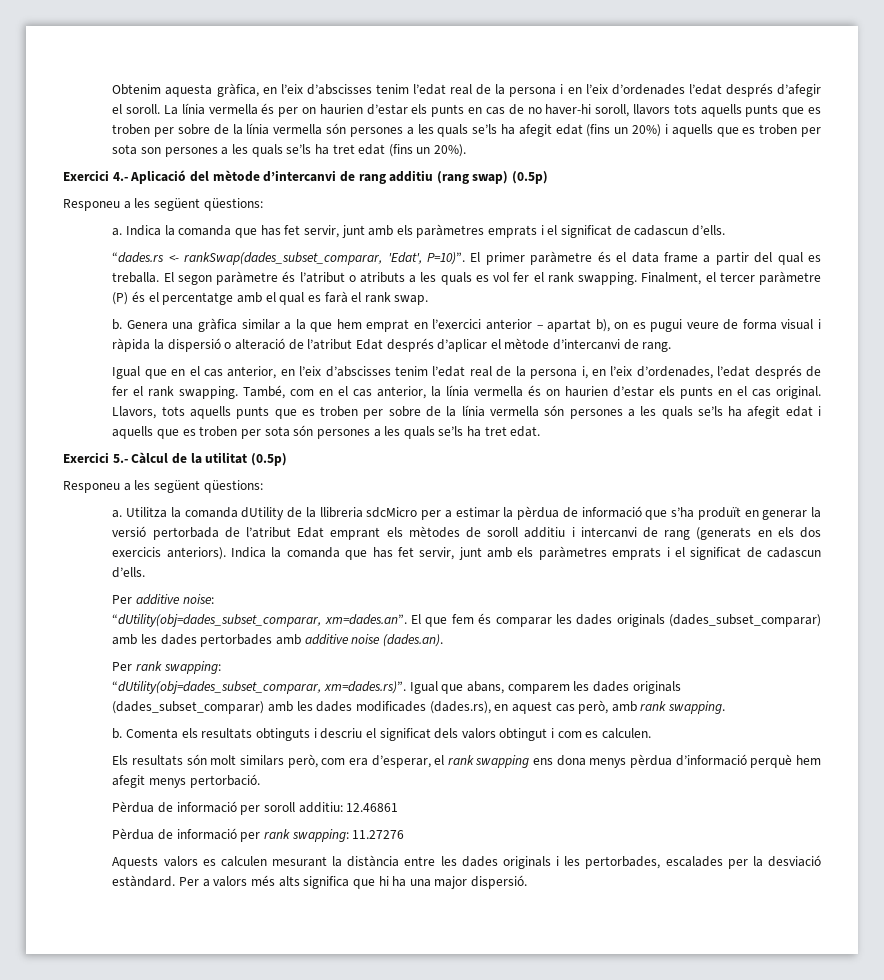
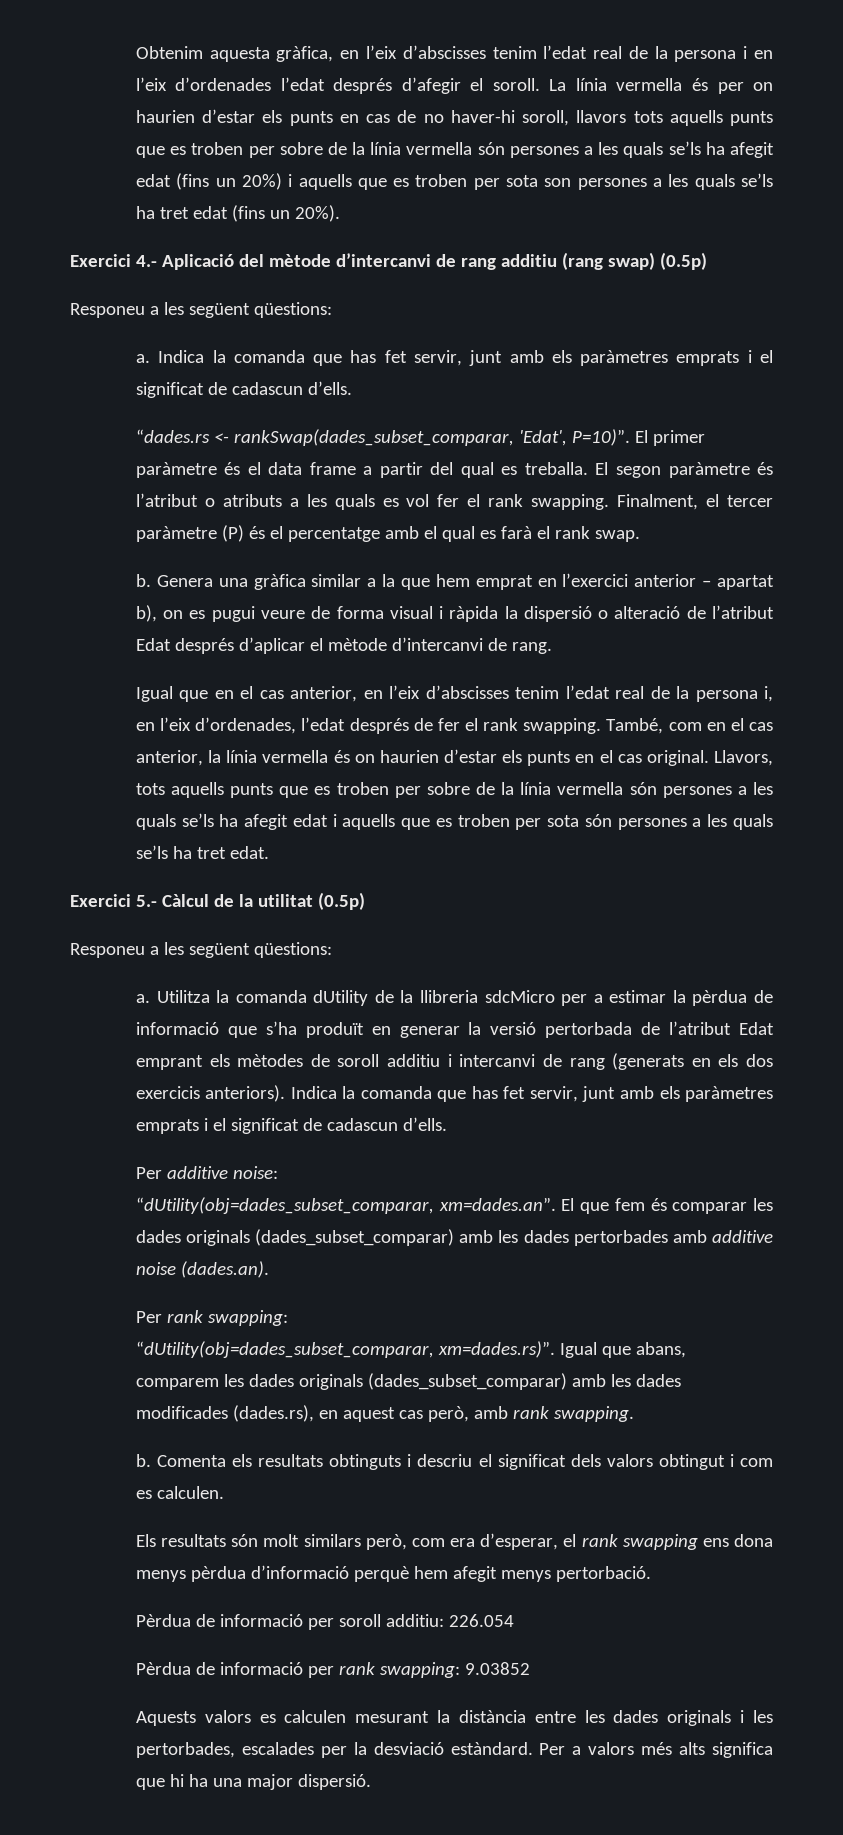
[346,803,399,812] 12.46861 -> [448,1614,514,1627] 226.054
[352,830,405,839] 11.27276 -> [464,1662,530,1675] 9.03852

